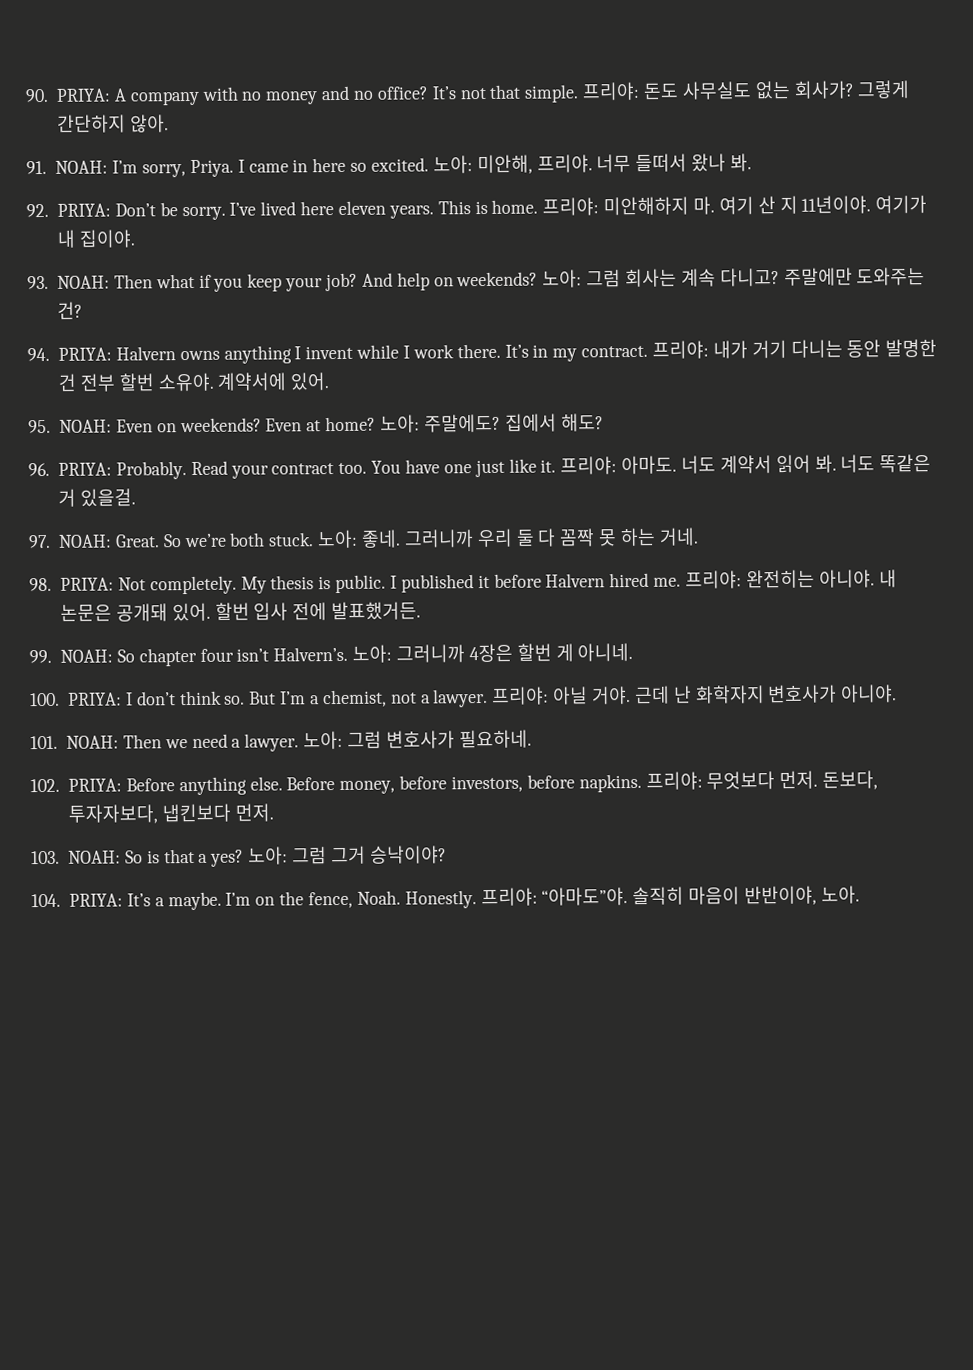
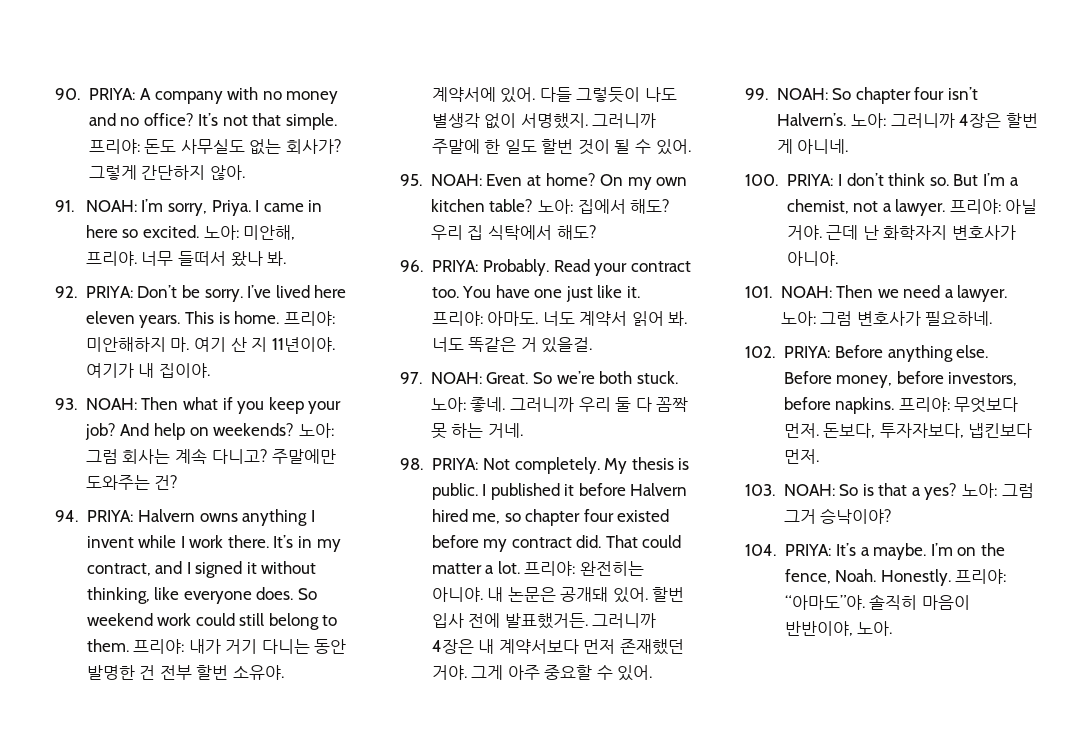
[581,345,649,358] contract. -> [86,561,317,578] [86,587,317,604] [86,613,338,630] [86,639,129,652] contract, and I signed it without thinking, like everyone does. So weekend work could still belong to them.
[28,413,557,434] // 95. NOAH: Even on weekends? Even at home? 노아: 주말에도? 집에서 -> [539,87,677,103] [431,113,657,129] [431,139,691,155] [400,173,688,190] [430,199,671,214] [430,225,552,240] 다들 그렇듯이 나도 별생각 없이 서명했지. 그러니까 주말에 한 일도 할번 것이 될 수 있어. // 95. NOAH: Even at home? On my own kitchen table? 노아: 집에서 해도? 우리 집 식탁에서
[653,577,682,587] me. -> [472,509,670,526] [431,535,682,552] [431,561,520,574] me, so chapter four existed before my contract did. That could matter a lot.
(422, 611) none -> [592,613,657,628] [431,639,684,655] [431,665,653,681] 그러니까 4장은 내 계약서보다 먼저 존재했던 거야. 그게 아주 중요할 수 있어.

